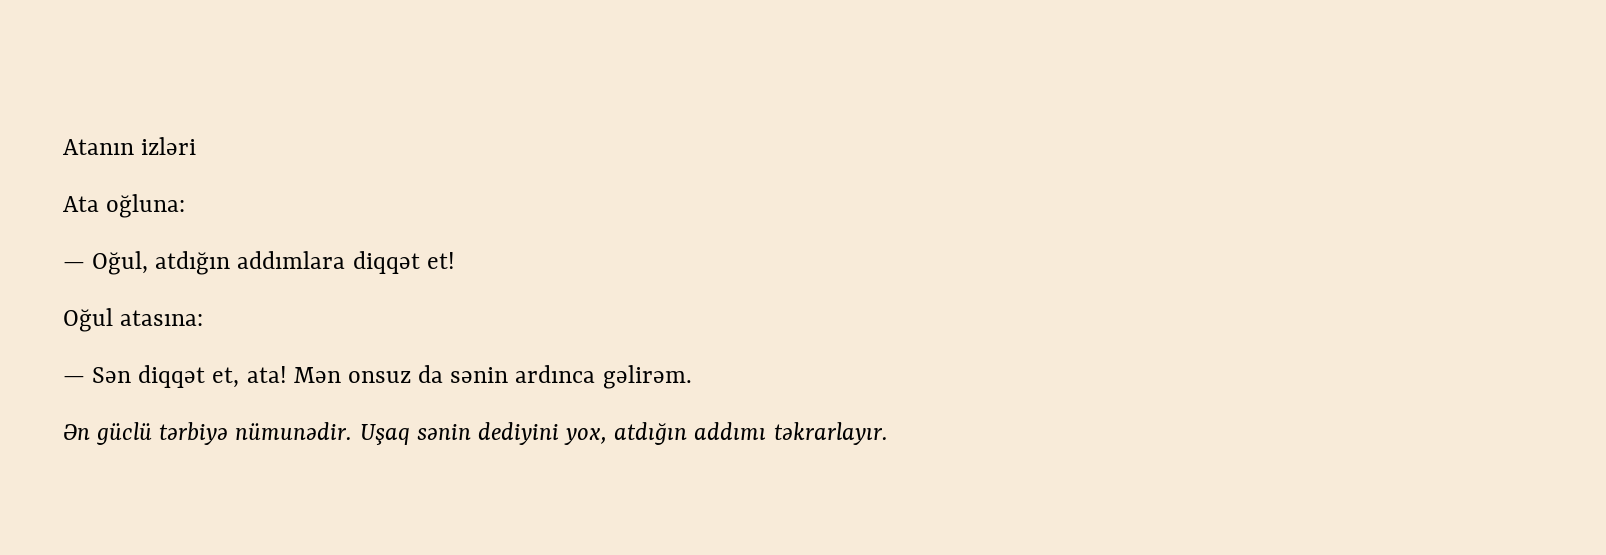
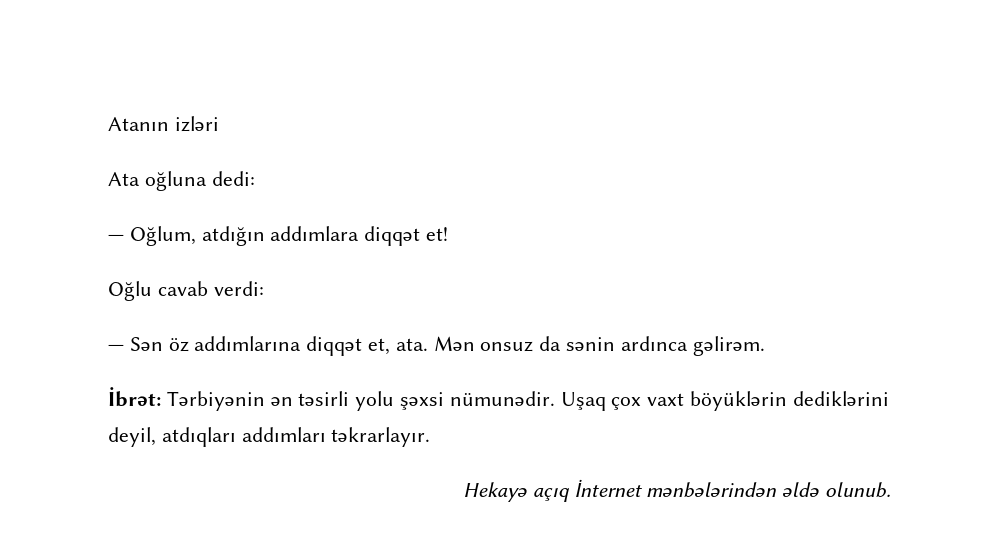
[106,194,186,218] [63,251,149,275] oğluna: // — Oğul, -> [144,171,255,191] [108,226,196,246] oğluna dedi: // — Oğlum,
[63,308,204,332] Oğul atasına: -> [108,281,264,301] Oğlu cavab verdi:
(132, 375) none -> [168,336,302,352] öz addımlarına
[246,366,287,383] ata! -> [395,338,428,351] ata.
[63,422,888,445] Ən güclü tərbiyə nümunədir. Uşaq sənin dediyini yox, atdığın addımı təkrarlayır. -> [108,387,889,411] [108,427,431,447] [462,479,891,502] İbrət: Tərbiyənin ən təsirli yolu şəxsi nümunədir. Uşaq çox vaxt böyüklərin dediklərini deyil, atdıqları addımları təkrarlayır. // Hekayə açıq İnternet mənbələrindən əldə olunub.

